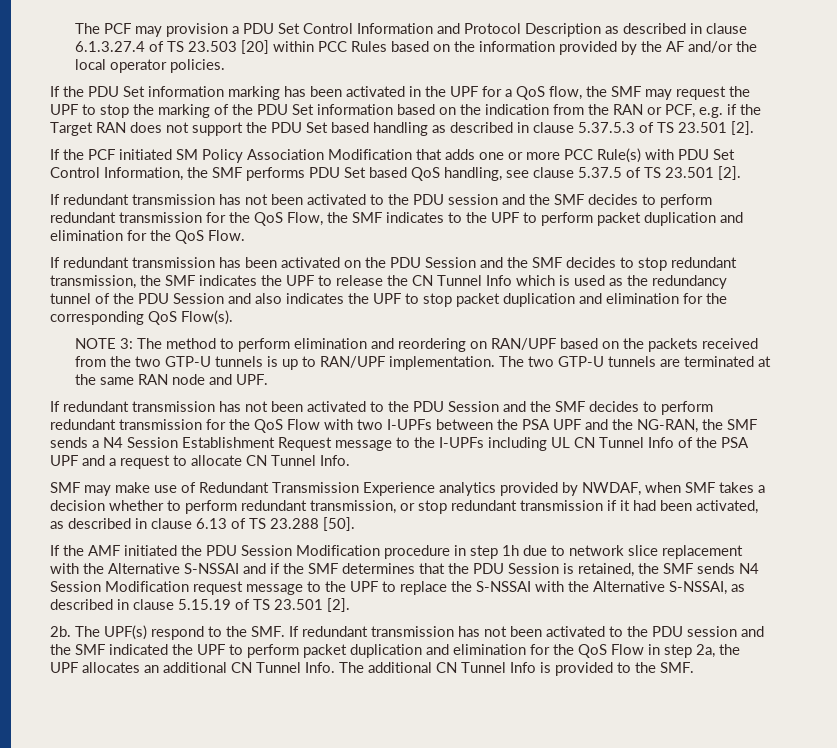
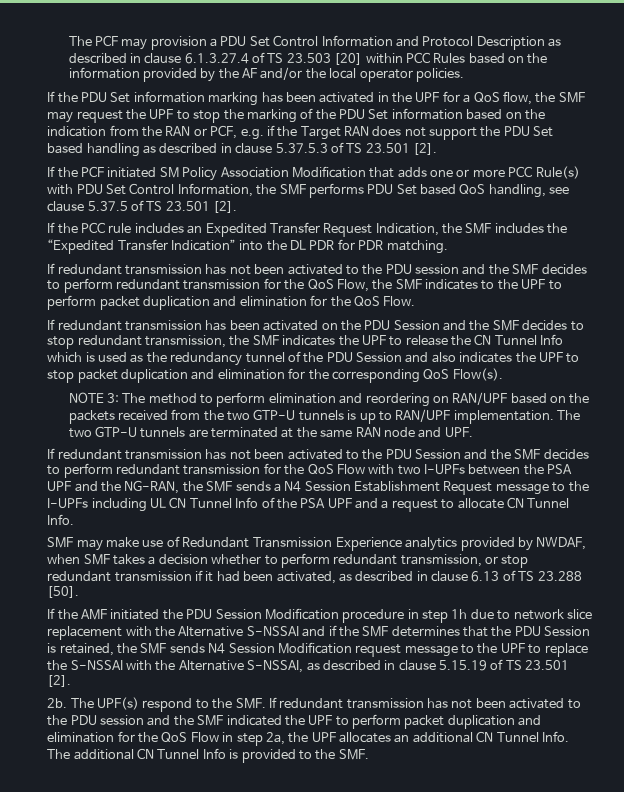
(742, 173) none -> [47,222,568,237] [47,239,448,254] // If the PCC rule includes an Expedited Transfer Request Indication, the SMF includes the “Expedited Transfer Indication” into the DL PDR for PDR matching.

